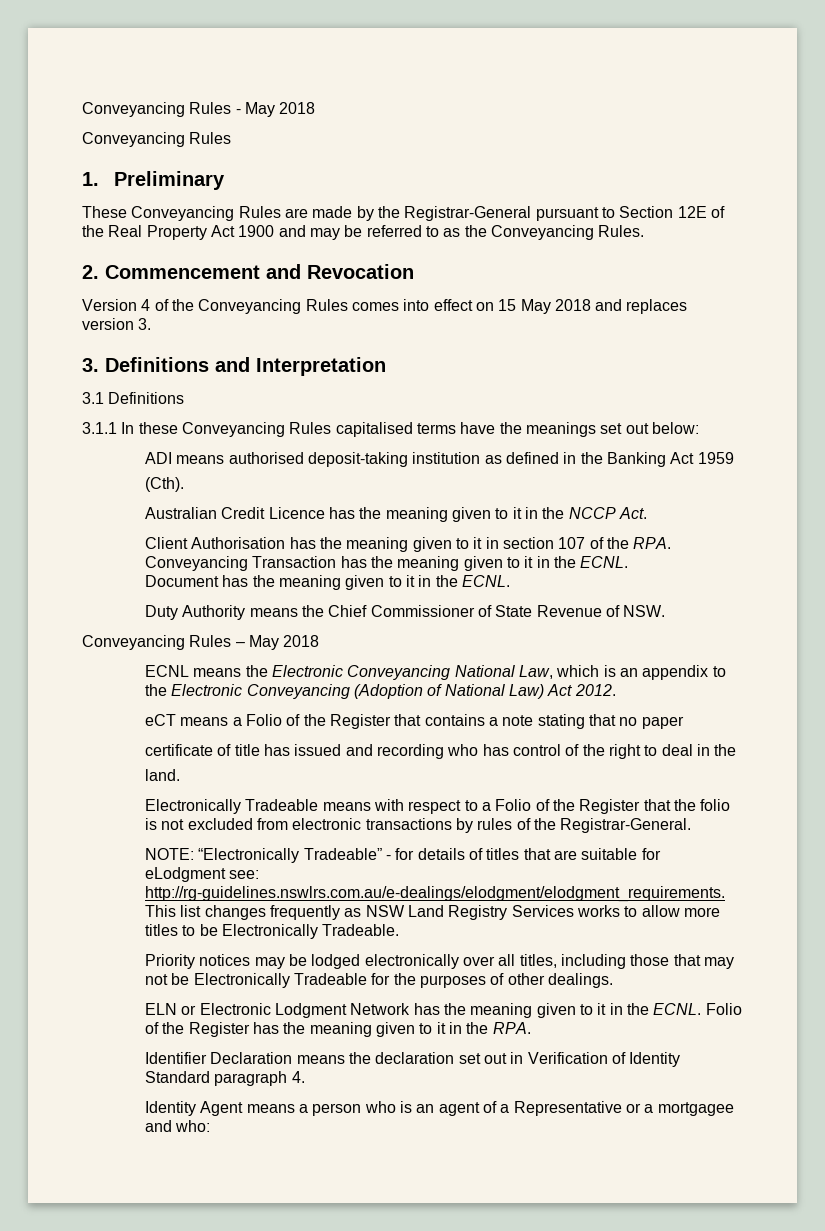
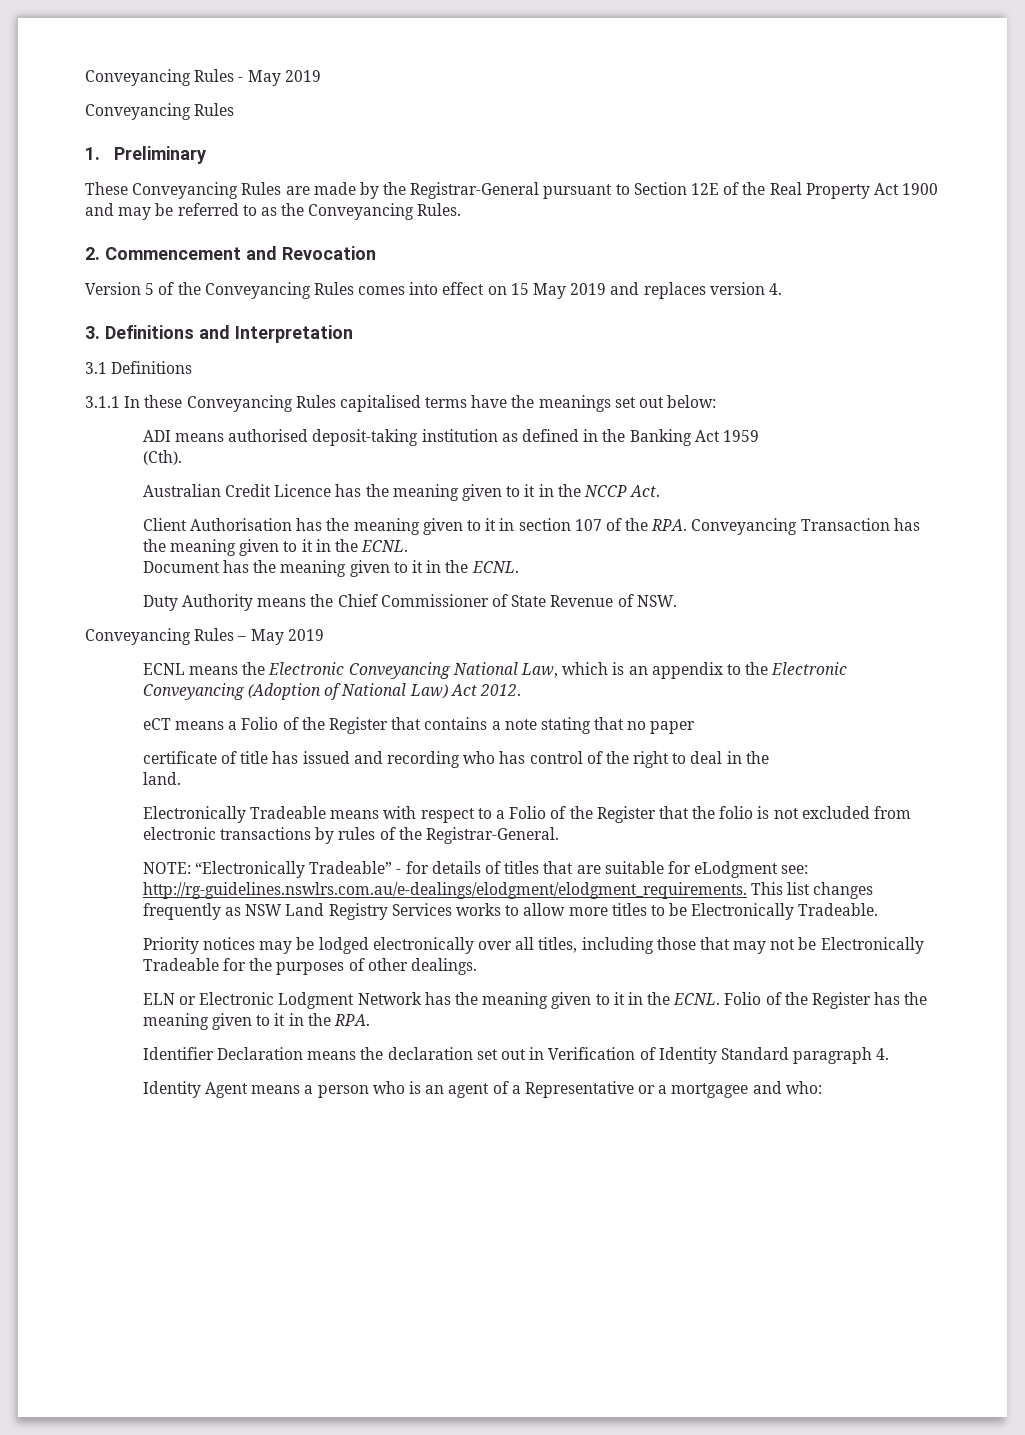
[82,102,316,117] Conveyancing Rules - May 2018 -> [85,69,321,86] Conveyancing Rules - May 2019
[141,299,151,311] 4 -> [145,283,155,295] 5
[554,299,591,311] 2018 -> [570,283,607,295] 2019
[138,318,152,330] 3. -> [768,283,782,295] 4.
[283,635,320,647] 2018 -> [287,629,324,641] 2019

